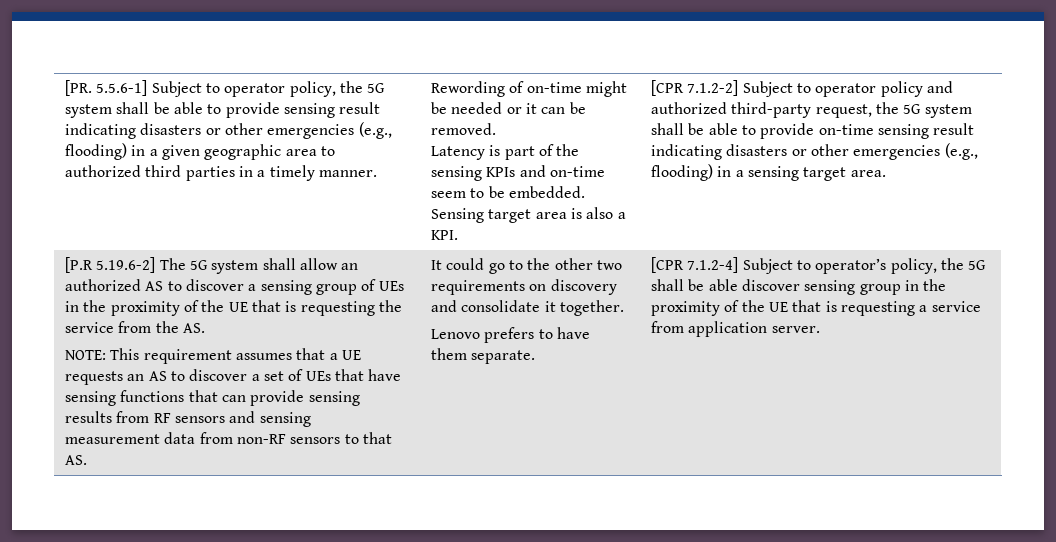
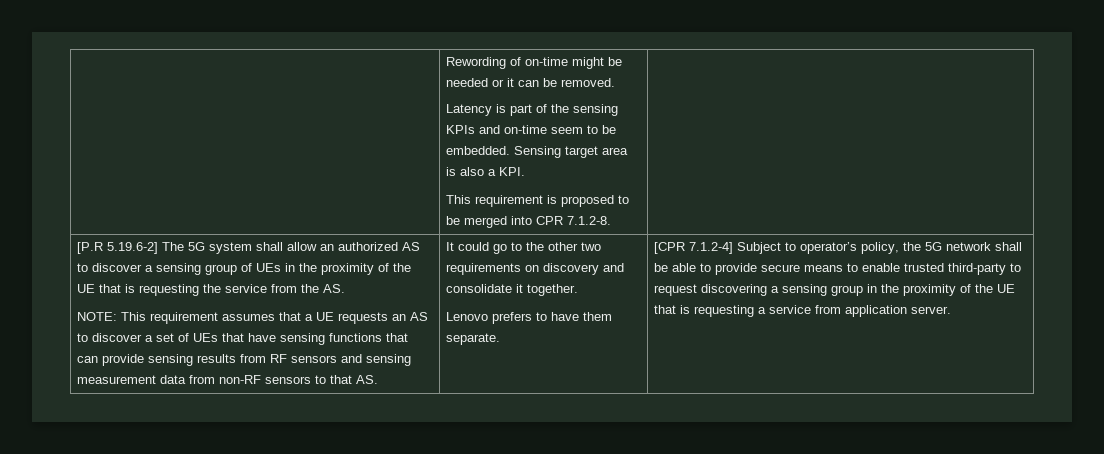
[65,80,386,97] [65,102,381,118] [65,122,392,139] [65,143,336,160] [65,165,378,181] [PR. 5.5.6-1] Subject to operator policy, the 5G system shall be able to provide sensing result indicating disasters or other emergencies (e.g., flooding) in a given geographic area to authorized third parties in a timely manner. -> (446, 63) none
[651,80,954,97] [651,102,972,118] [651,123,975,139] [651,143,978,160] [651,164,886,181] | [CPR 7.1.2-2] Subject to operator policy and authorized third-party request, the 5G system shall be able to provide on-time sensing result indicating disasters or other emergencies (e.g., flooding) in a sensing target area. -> [446,195,630,207] [446,216,612,228] // This requirement is proposed to be merged into CPR 7.1.2-8. |
[651,279,801,291] shall be able discover -> [946,242,1023,251] [654,263,1022,275] [654,284,780,296] network shall be able to provide secure means to enable trusted third-party to request discovering a

